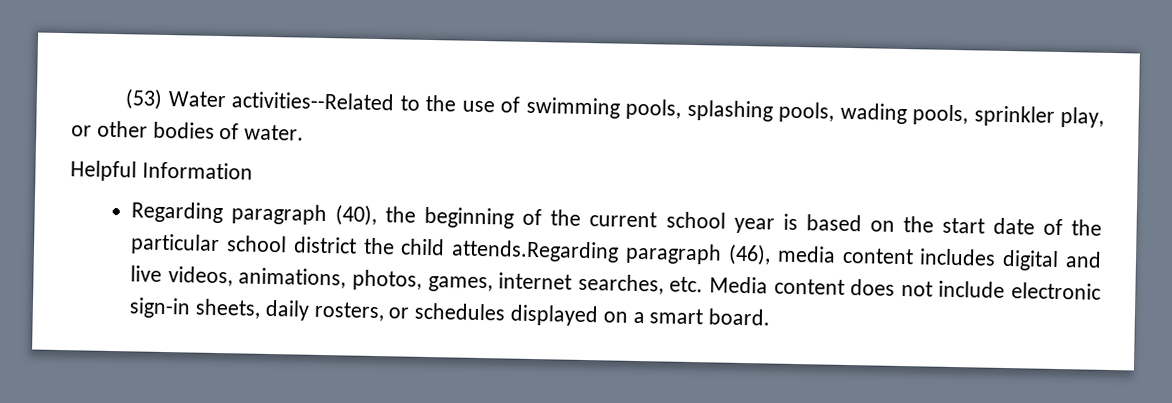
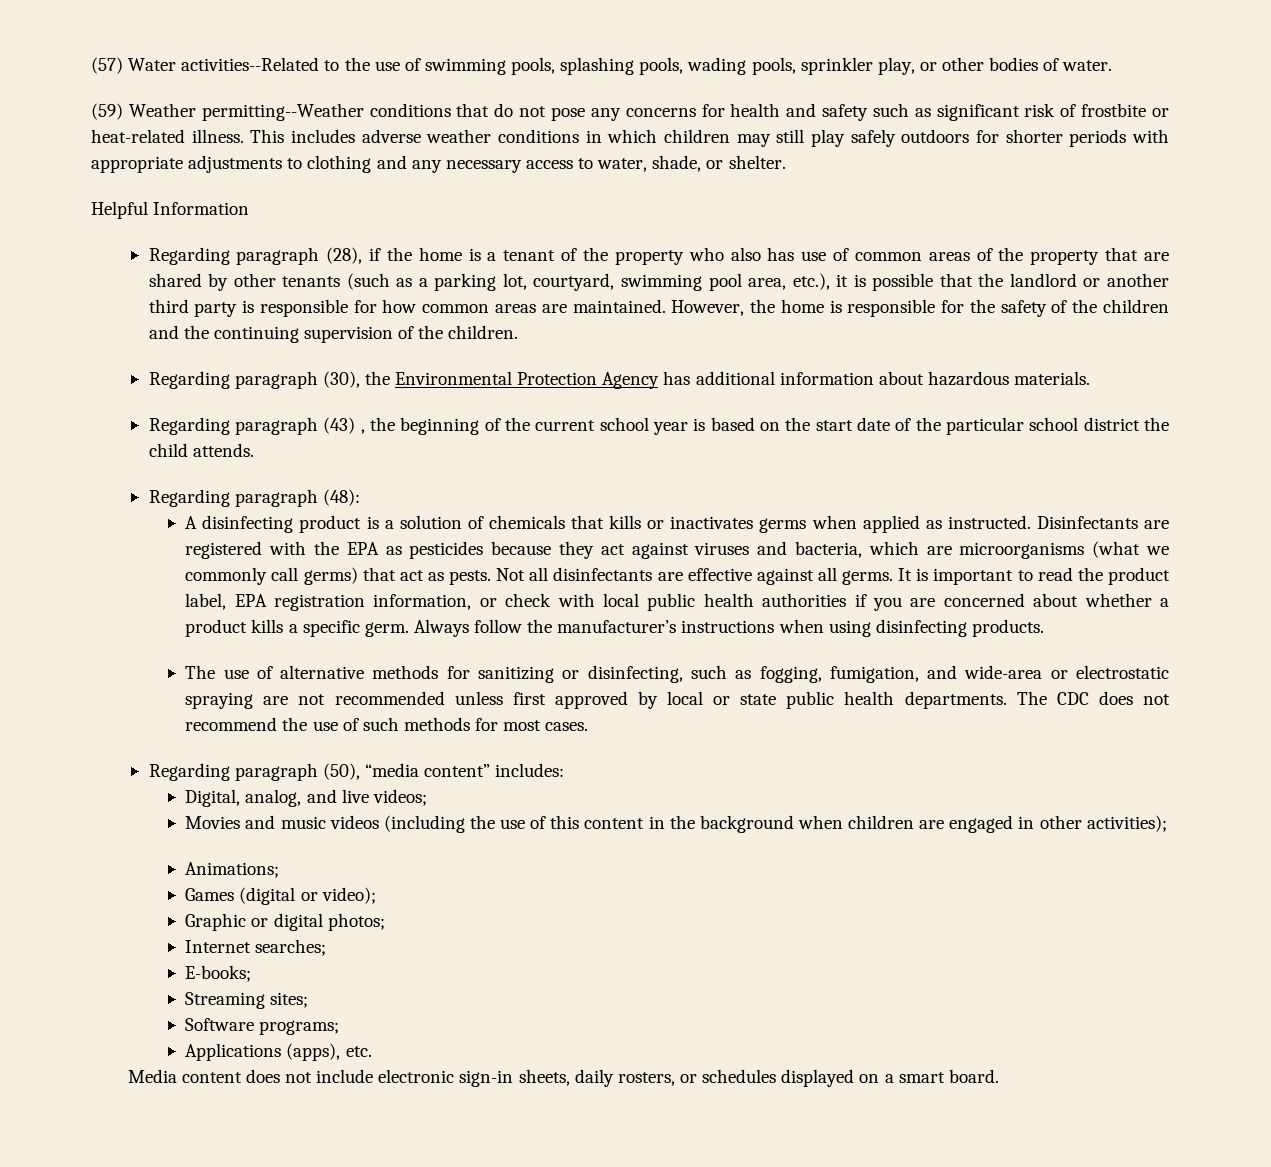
[125,88,164,110] (53) -> [91,57,123,74] (57)
[70,160,253,182] [131,201,378,227] Helpful Information // Regarding paragraph (40), -> [91,103,1170,121] [91,129,1169,147] [91,155,786,173] [91,201,250,219] [148,247,1169,265] [148,273,1170,291] [148,299,1169,317] [148,325,519,343] [148,371,1091,389] [148,417,365,435] (59) Weather permitting--Weather conditions that do not pose any concerns for health and safety such as significant risk of frostbite or heat-related illness. This includes adverse weather conditions in which children may still play safely outdoors for shorter periods with appropriate adjustments to clothing and any necessary access to water, shade, or shelter. // Helpful Information // Regarding paragraph (28), if the home is a tenant of the property who also has use of common areas of the property that are shared by other tenants (such as a parking lot, courtyard, swimming pool area, etc.), it is possible that the landlord or another third party is responsible for how common areas are maintained. However, the home is responsible for the safety of the children and the continuing supervision of the children. // Regarding paragraph (30), the Environmental Protection Agency has additional information about hazardous materials. // Regarding paragraph (43) ,
[451,239,1103,272] [130,265,664,295] attends.Regarding paragraph (46), media content includes digital and live videos, animations, photos, games, internet searches, -> [192,443,254,457] [148,489,360,507] [185,515,1169,533] [185,541,1170,559] [185,567,1170,585] [185,593,1169,611] [185,619,1044,637] [185,665,1169,683] [185,691,1171,709] [185,717,589,731] [148,763,565,781] [185,789,427,807] [185,815,1167,833] [185,862,280,878] [185,887,376,905] [185,913,385,931] [185,939,327,956] [185,965,252,982] [185,992,309,1009] [185,1018,340,1035] [185,1043,341,1061] attends. // Regarding paragraph (48): // A disinfecting product is a solution of chemicals that kills or inactivates germs when applied as instructed. Disinfectants are registered with the EPA as pesticides because they act against viruses and bacteria, which are microorganisms (what we commonly call germs) that act as pests. Not all disinfectants are effective against all germs. It is important to read the product label, EPA registration information, or check with local public health authorities if you are concerned about whether a product kills a specific germ. Always follow the manufacturer’s instructions when using disinfecting products. // The use of alternative methods for sanitizing or disinfecting, such as fogging, fumigation, and wide-area or electrostatic spraying are not recommended unless first approved by local or state public health departments. The CDC does not recommend the use of such methods for most cases. // Regarding paragraph (50), “media content” includes: // Digital, analog, and live videos; // Movies and music videos (including the use of this content in the background when children are engaged in other activities); // Animations; // Games (digital or video); // Graphic or digital photos; // Internet searches; // E-books; // Streaming sites; // Software programs; // Applications (apps),
(704, 284) none -> (372, 1051) //

